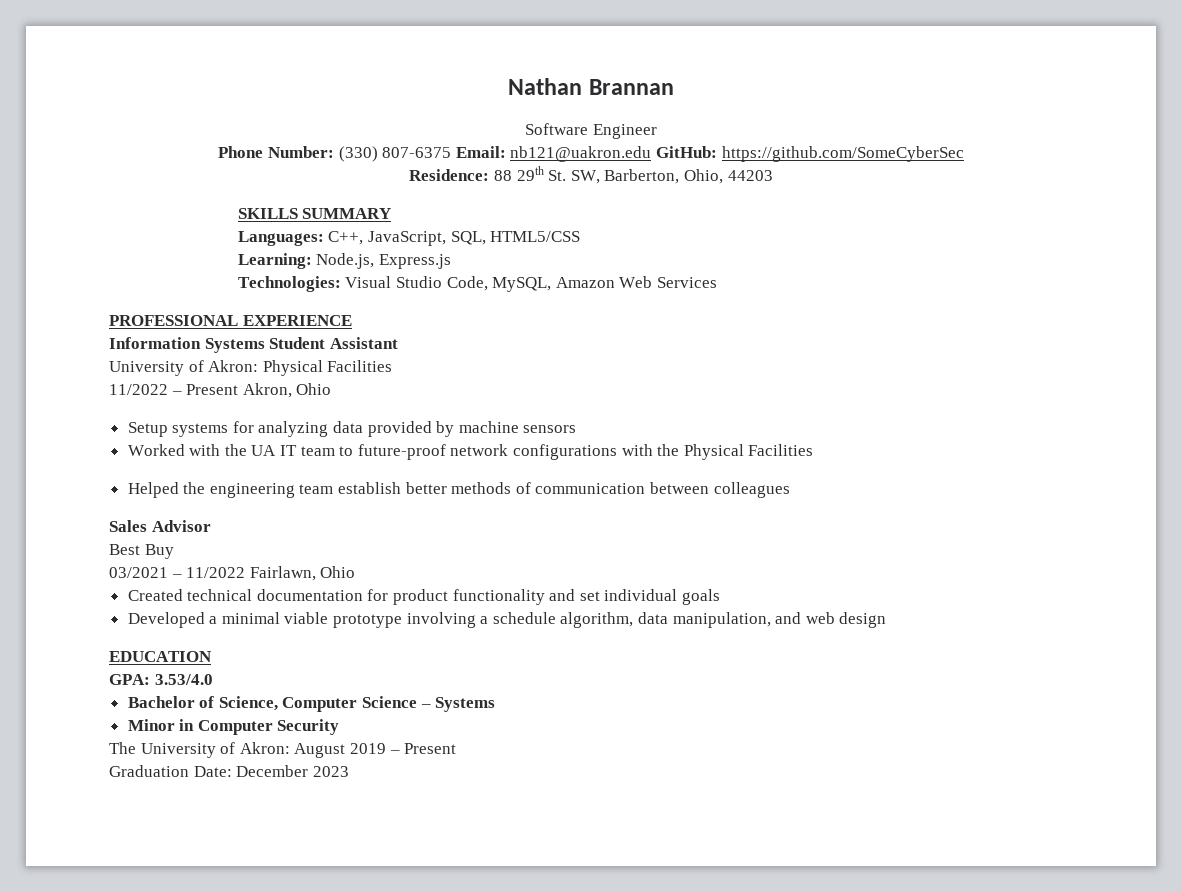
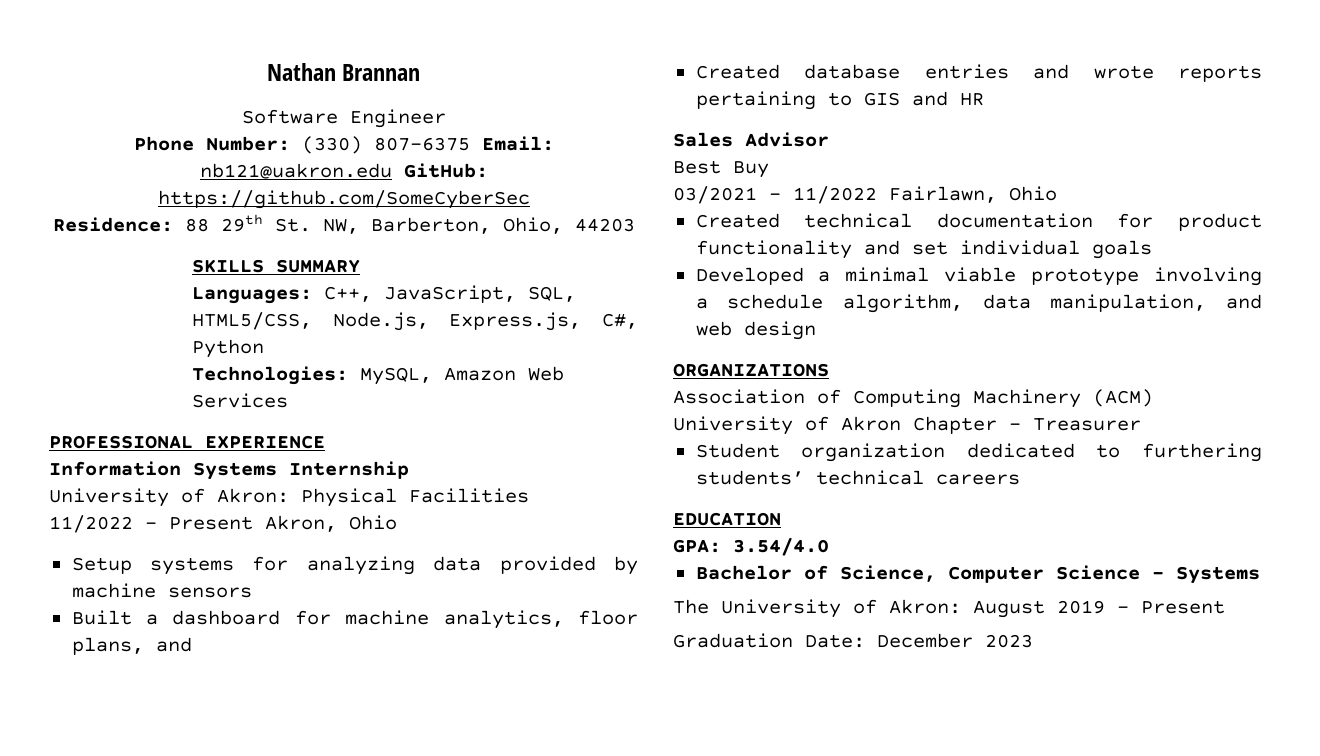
[570,170,600,184] SW, -> [322,218,359,234] NW,
[490,231,581,242] [237,253,452,269] [237,276,488,292] HTML5/CSS // Learning: Node.js, Express.js // Technologies: Visual Studio Code, -> [192,312,638,331] [192,339,265,358] [192,366,349,385] HTML5/CSS, Node.js, Express.js, C#, Python // Technologies:
[269,337,398,349] Student Assistant -> [289,461,409,479] Internship
[127,444,814,460] [127,482,790,498] Worked with the UA IT team to future-proof network configurations with the Physical Facilities // Helped the engineering team establish better methods of communication between colleagues -> [71,610,638,629] [71,637,192,655] [695,64,1262,82] [695,91,984,110] Built a dashboard for machine analytics, floor plans, and // Created database entries and wrote reports pertaining to GIS and HR
(887, 620) none -> [673,363,829,377] [673,389,1153,408] [673,416,1141,435] [695,443,1262,462] [695,470,1020,485] // ORGANIZATIONS // Association of Computing Machinery (ACM) University of Akron Chapter – Treasurer // Student organization dedicated to furthering students’ technical careers
[154,674,213,685] 3.53/4.0 -> [733,538,829,556] 3.54/4.0
[127,719,340,735] // Minor in Computer Security -> (1260, 575) none

